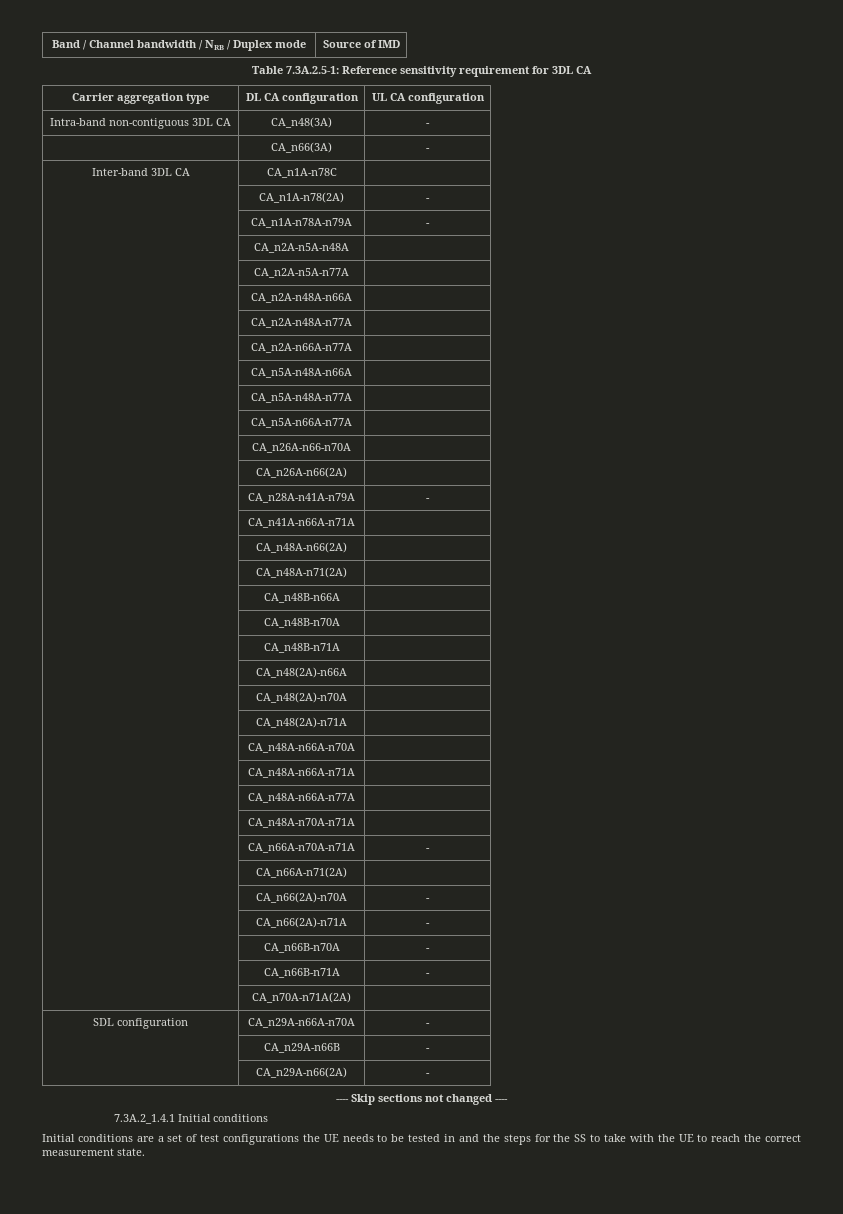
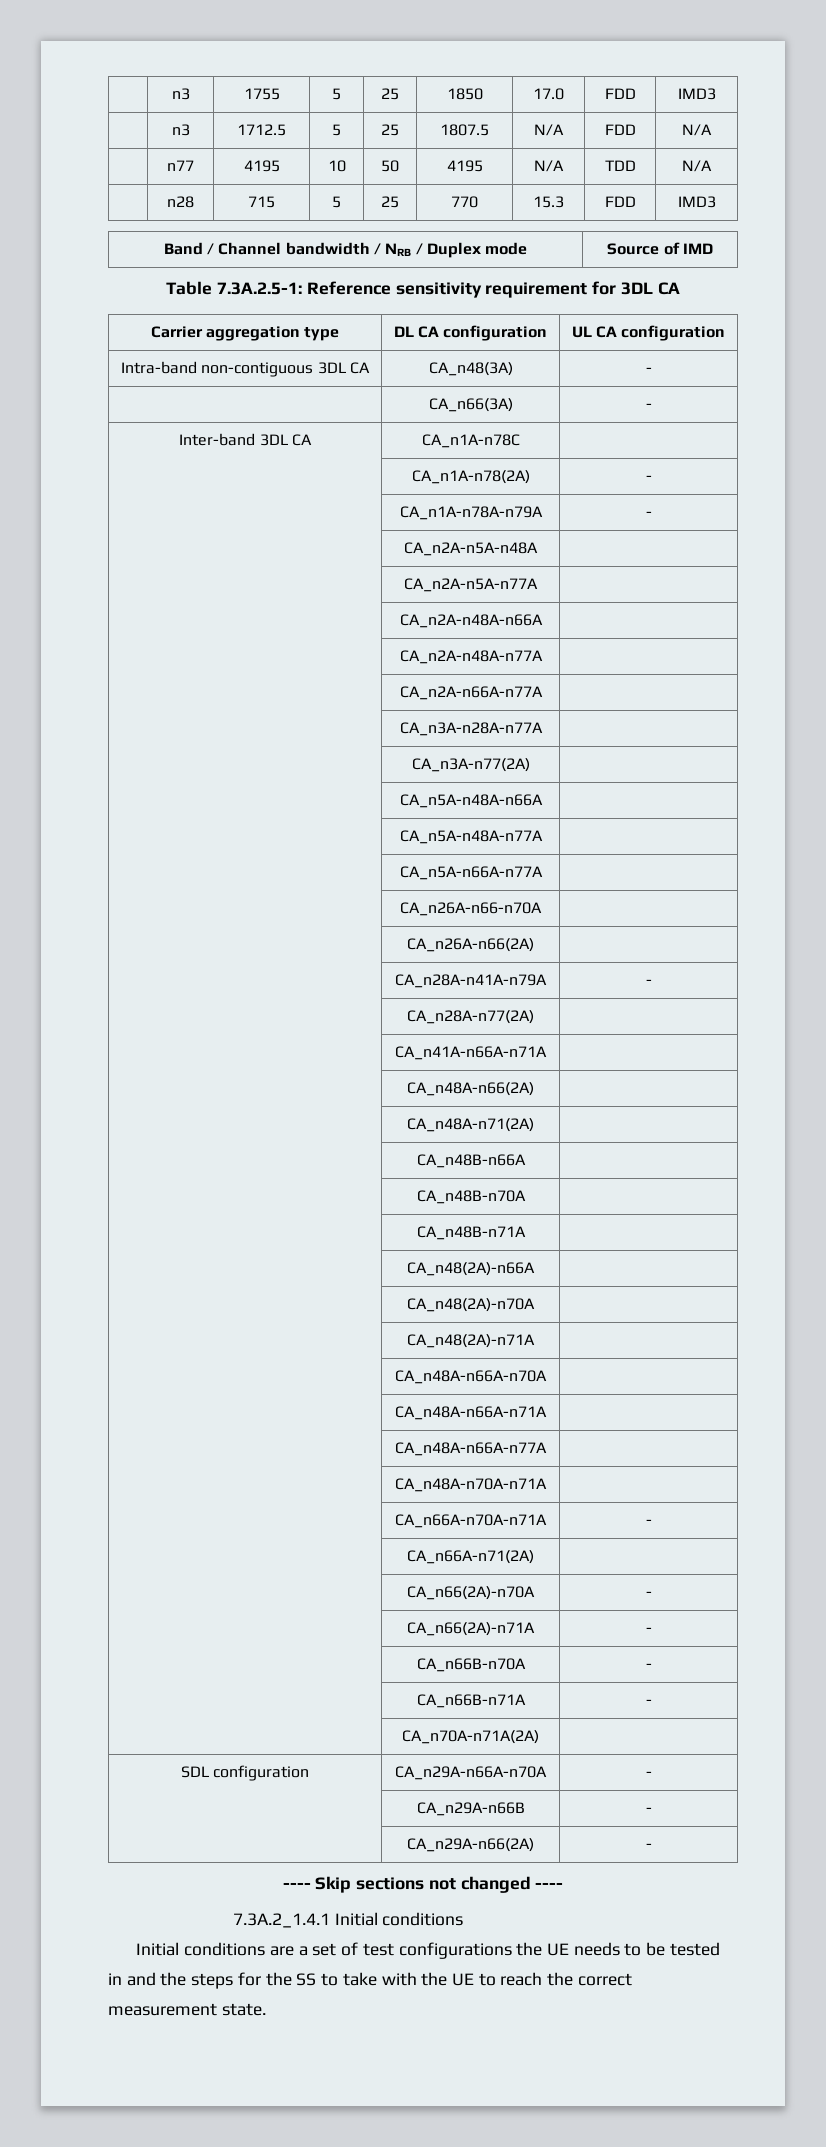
(52, 44) none -> [171,88,190,100] [243,88,280,100] [332,88,341,100] [381,88,399,100] [446,88,483,100] [533,88,564,100] [604,88,636,99] [677,88,716,100] [171,124,190,136] [237,124,286,136] [332,124,341,136] [381,124,399,136] [440,124,489,136] [534,124,564,136] [604,124,636,135] [682,124,712,136] [167,160,194,171] [243,160,280,172] [327,160,346,172] [381,160,399,172] [446,160,483,172] [534,160,564,172] [604,160,636,171] [682,160,712,172] [167,196,194,208] [248,196,275,208] [332,196,341,208] [381,196,399,208] [451,196,478,208] [533,196,564,208] [604,196,636,207] [677,196,716,208] | n3 | 1755 | 5 | 25 | 1850 | 17.0 | FDD | IMD3 // | n3 | 1712.5 | 5 | 25 | 1807.5 | N/A | FDD | N/A // | n77 | 4195 | 10 | 50 | 4195 | N/A | TDD | N/A // | n28 | 715 | 5 | 25 | 770 | 15.3 | FDD | IMD3 //
(352, 348) none -> [399,722,543,736] [411,758,530,772] // | CA_n3A-n28A-n77A | // | CA_n3A-n77(2A) |
(430, 499) none -> [407,1010,534,1024] // | CA_n28A-n77(2A) |

